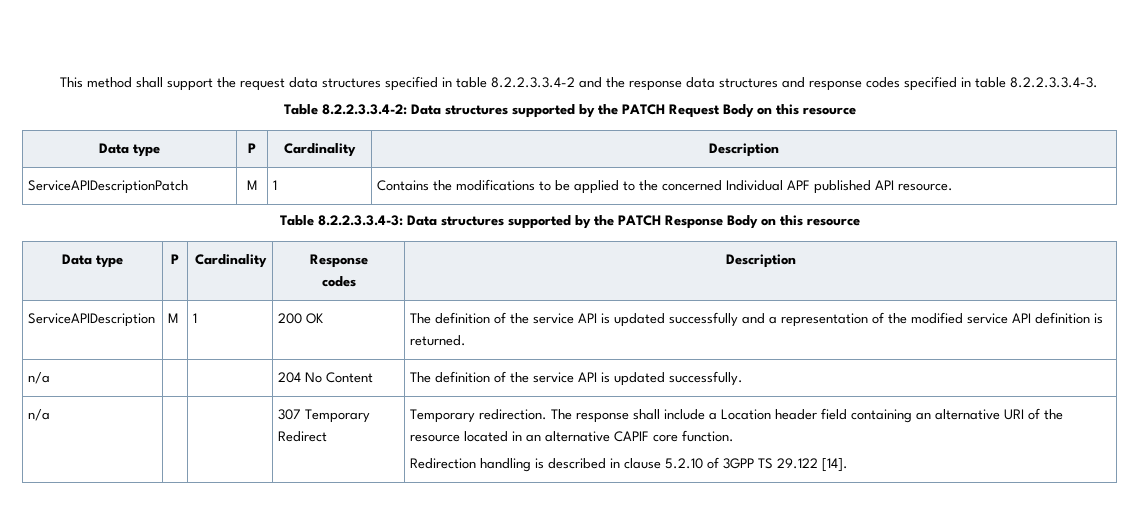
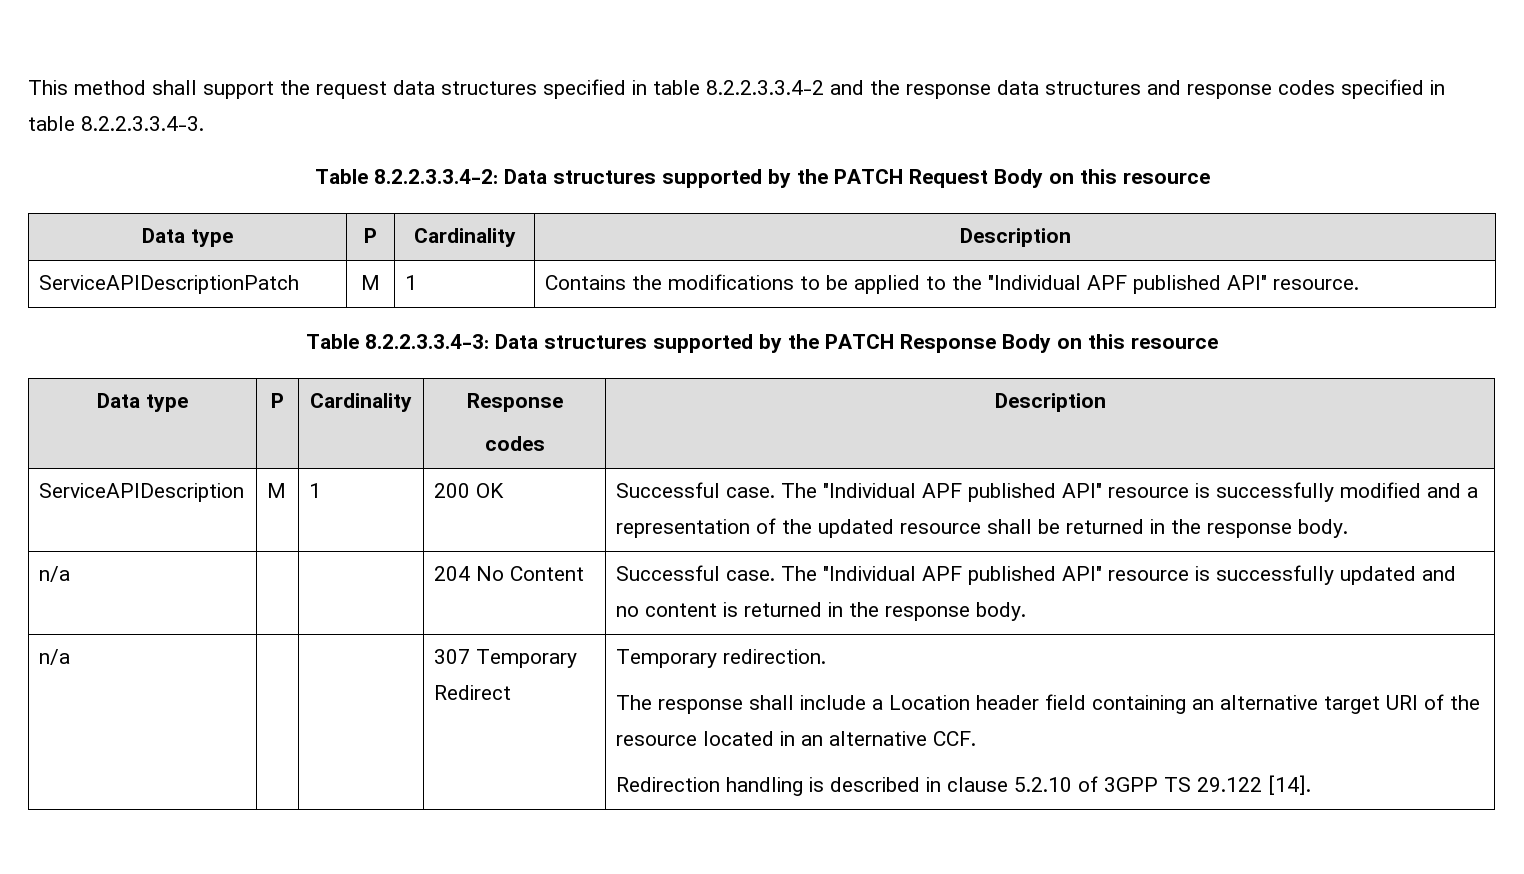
[662,180,895,194] concerned Individual APF published API -> [988,275,1268,294] "Individual APF published API"
[410,312,739,327] The definition of the service API is updated successfully -> [616,482,1422,502] Successful case. The "Individual APF published API" resource is successfully modified
[911,312,1104,324] [410,335,467,346] [28,372,51,384] [278,372,374,383] [410,371,744,386] modified service API definition is returned. // n/a | | | 204 No Content | The definition of the service API is updated successfully. -> [818,519,1349,538] [39,566,71,582] [434,566,585,581] [616,565,1457,585] [616,602,1027,621] updated resource shall be returned in the response body. // n/a | | | 204 No Content | Successful case. The "Individual APF published API" resource is successfully updated and no content is returned in the response body.
(548, 414) none -> (827, 656) //
(1001, 414) none -> [1324,696,1381,714] target
[614,430,735,442] CAPIF core function. -> [933,731,977,746] CCF.

